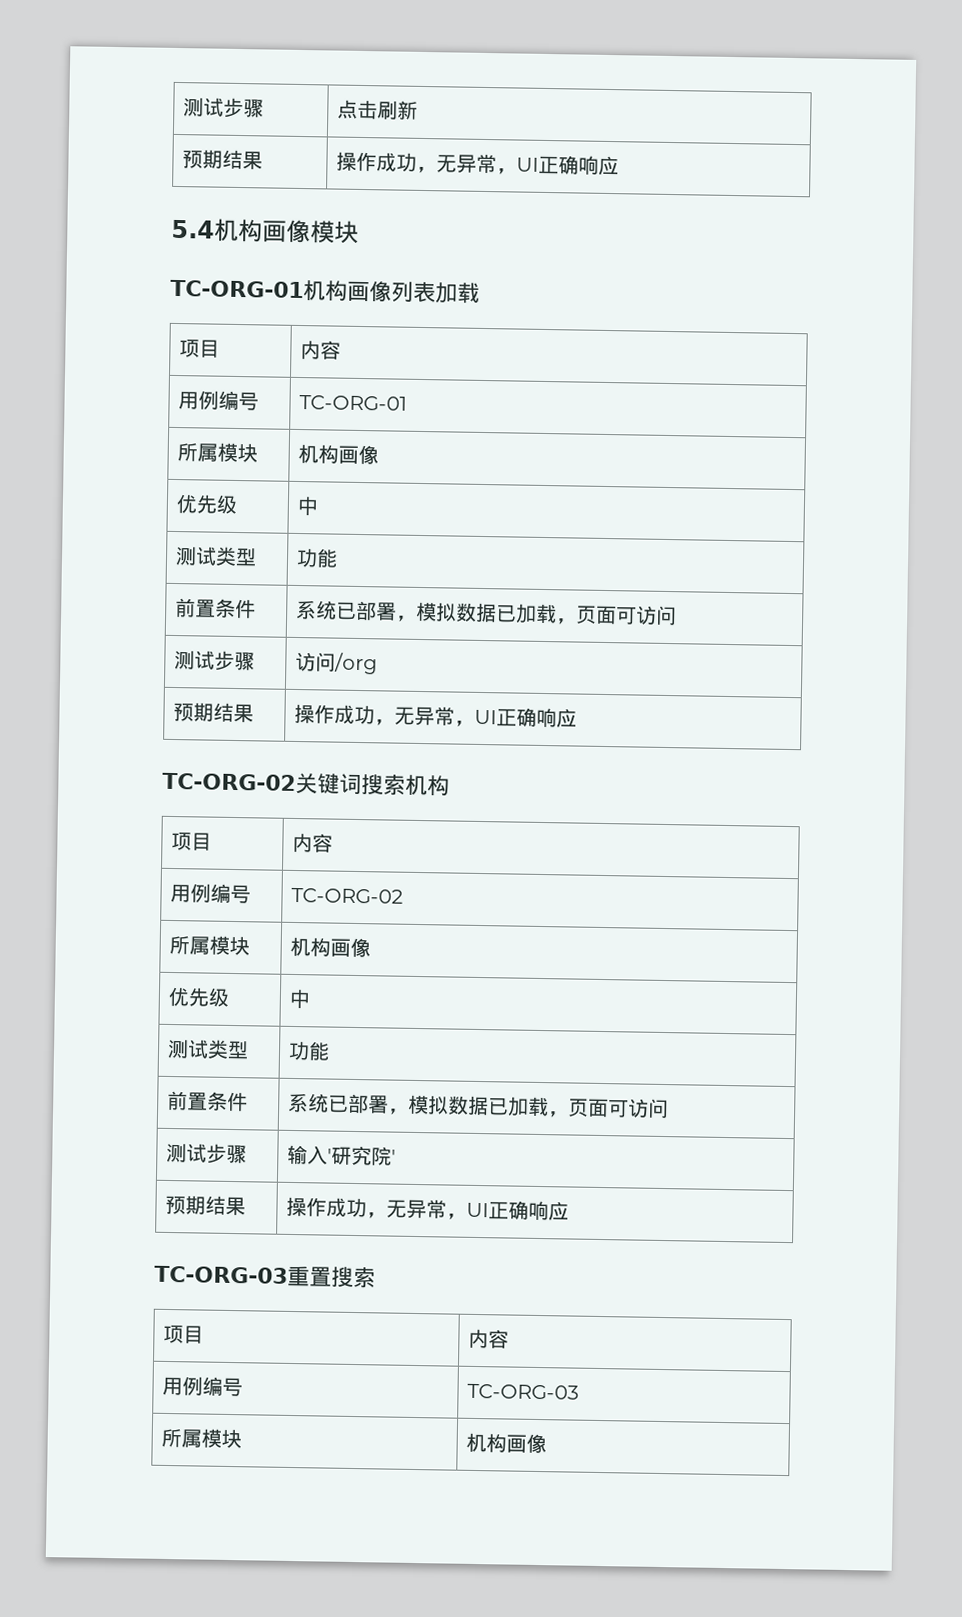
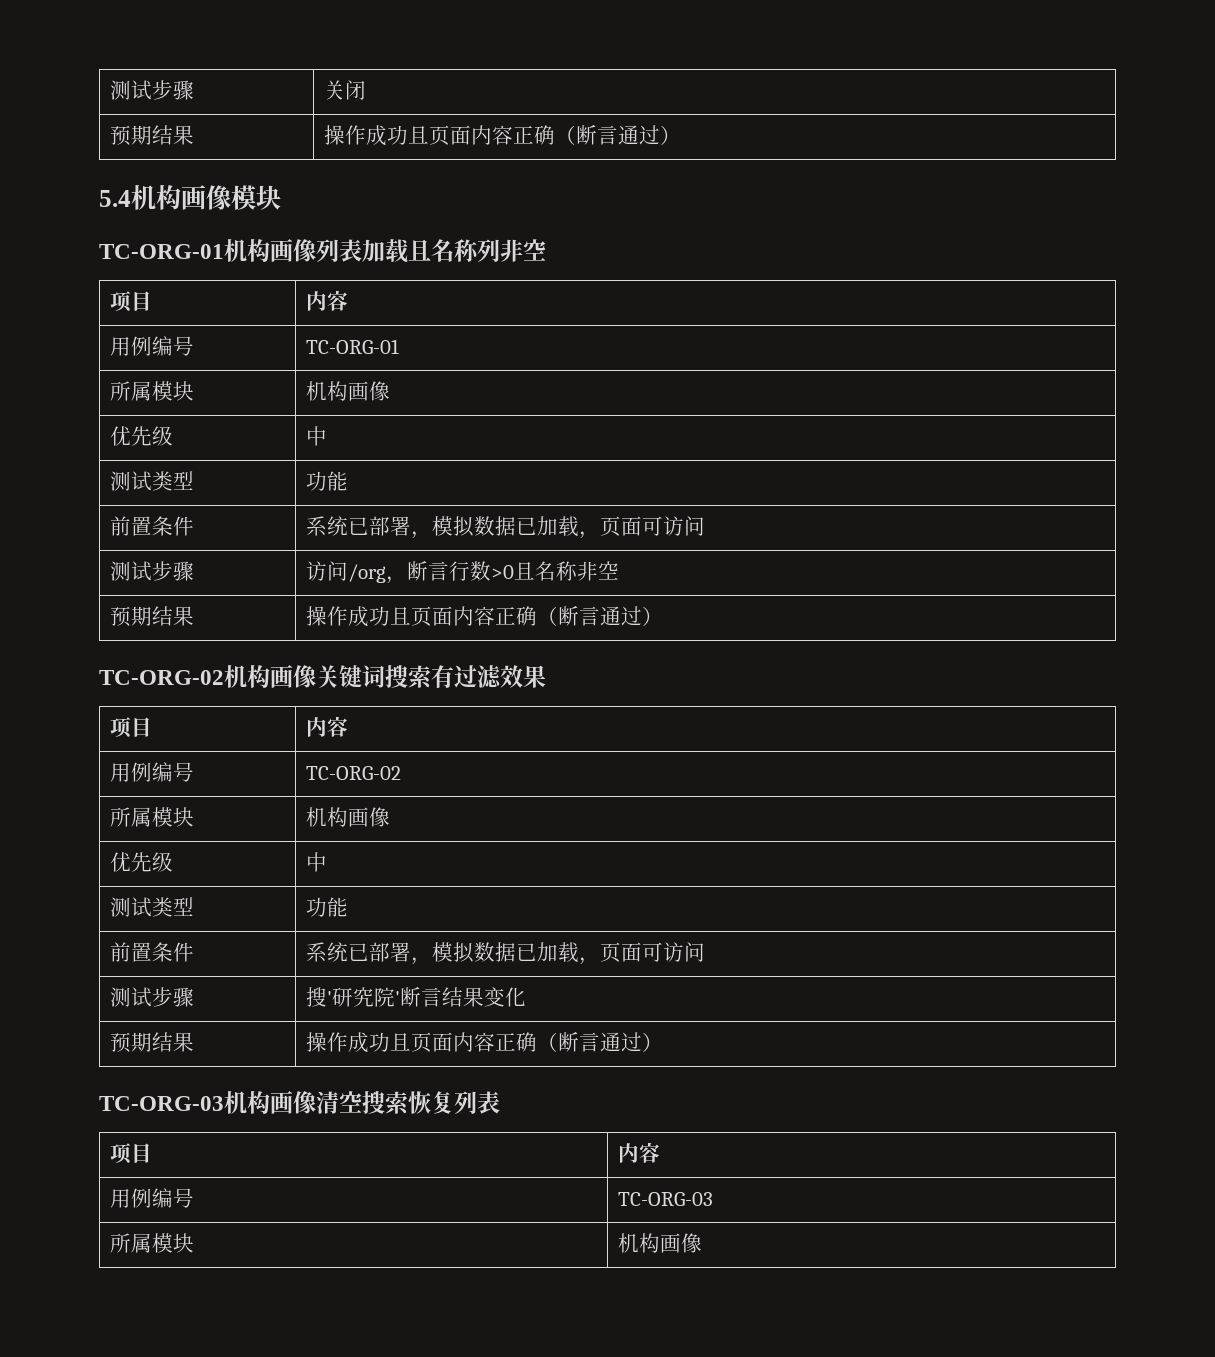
[182,97,264,119] [336,99,418,120] [181,149,263,170] [335,151,619,176] 测试步骤 | 点击刷新 // 预期结果 | 操作成功，无异常，UI正确响应 -> [110,80,195,100] [324,80,367,100] [110,125,195,146] [324,125,682,146] 测试步骤 | 关闭 // 预期结果 | 操作成功且页面内容正确（断言通过）
(480, 293) none -> [408,239,546,262] 且名称列非空
[172,702,254,723] [293,703,577,728] [162,772,296,791] // 预期结果 | 操作成功，无异常，UI正确响应 // TC-ORG-02 -> [386,561,620,584] [110,606,195,627] [306,606,664,627] [99,665,316,688] ，断言行数>0且名称非空 // 预期结果 | 操作成功且页面内容正确（断言通过） // TC-ORG-02机构画像
[405,774,450,796] 机构 -> [431,665,546,689] 有过滤效果
[286,1144,328,1165] 输入 -> [306,987,328,1007] 搜
[164,1195,246,1216] [285,1196,569,1221] [154,1265,376,1289] // 预期结果 | 操作成功，无异常，UI正确响应 // TC-ORG-03重置搜索 -> [400,987,527,1007] [110,1032,195,1053] [306,1032,664,1053] [99,1091,500,1115] 断言结果变化 // 预期结果 | 操作成功且页面内容正确（断言通过） // TC-ORG-03机构画像清空搜索恢复列表

